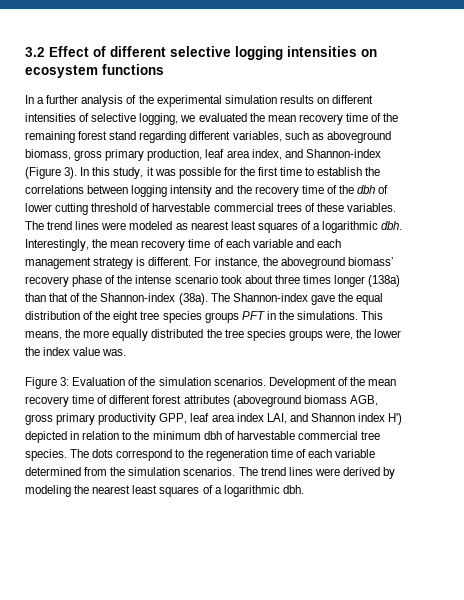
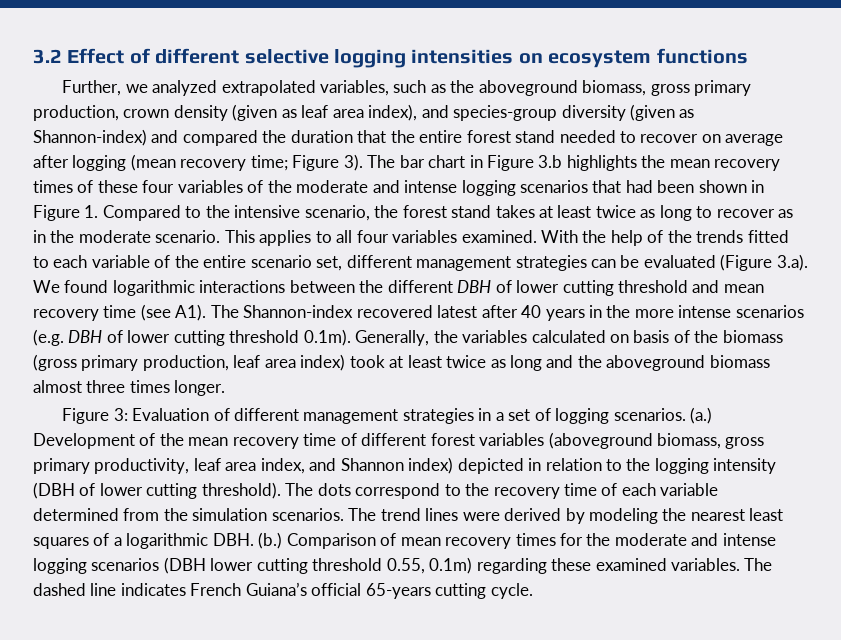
[25,95,374,107] [25,113,399,125] [25,131,231,143] In a further analysis of the experimental simulation results on different intensities of selective logging, we evaluated the mean recovery time of the remaining forest stand regarding different -> [62,80,316,96] Further, we analyzed extrapolated
(324, 136) none -> [450,80,475,93] the
[205,149,381,160] [25,167,381,179] [25,185,389,197] [25,203,396,215] [25,221,403,233] [25,239,341,251] [25,257,394,269] [25,275,401,287] [25,293,384,305] [25,311,384,323] [25,329,402,341] [25,347,127,356] [25,377,266,389] leaf area index, and Shannon-index (Figure 3). In this study, it was possible for the first time to establish the correlations between logging intensity and the recovery time of the dbh of lower cutting threshold of harvestable commercial trees of these variables. The trend lines were modeled as nearest least squares of a logarithmic dbh. Interestingly, the mean recovery time of each variable and each management strategy is different. For instance, the aboveground biomass’ recovery phase of the intense scenario took about three times longer (138a) than that of the Shannon-index (38a). The Shannon-index gave the equal distribution of the eight tree species groups PFT in the simulations. This means, the more equally distributed the tree species groups were, the lower the index value was. // Figure 3: Evaluation of the simulation scenarios. -> [123,104,695,121] [33,129,784,146] [33,154,781,171] [33,180,765,196] [33,205,794,221] [33,230,789,246] [33,254,808,271] [33,280,764,296] [33,304,804,321] [33,329,783,346] [33,354,770,371] [33,380,226,396] [62,407,713,424] crown density (given as leaf area index), and species-group diversity (given as Shannon-index) and compared the duration that the entire forest stand needed to recover on average after logging (mean recovery time; Figure 3). The bar chart in Figure 3.b highlights the mean recovery times of these four variables of the moderate and intense logging scenarios that had been shown in Figure 1. Compared to the intensive scenario, the forest stand takes at least twice as long to recover as in the moderate scenario. This applies to all four variables examined. With the help of the trends fitted to each variable of the entire scenario set, different management strategies can be evaluated (Figure 3.a). We found logarithmic interactions between the different DBH of lower cutting threshold and mean recovery time (see A1). The Shannon-index recovered latest after 40 years in the more intense scenarios (e.g. DBH of lower cutting threshold 0.1m). Generally, the variables calculated on basis of the biomass (gross primary production, leaf area index) took at least twice as long and the aboveground biomass almost three times longer. // Figure 3: Evaluation of different management strategies in a set of logging scenarios. (a.)
[183,395,378,407] [25,413,403,425] attributes (aboveground biomass AGB, gross primary productivity GPP, leaf area index LAI, and Shannon index H') -> [479,432,765,449] [33,457,454,474] variables (aboveground biomass, gross primary productivity, leaf area index, and Shannon index)
[152,431,381,440] [25,449,67,461] minimum dbh of harvestable commercial tree species. -> [654,458,777,474] [33,482,281,499] logging intensity (DBH of lower cutting threshold).
[205,449,268,461] regeneration -> [493,487,560,499] recovery
[282,485,304,494] dbh. -> [212,532,776,549] [33,557,773,574] [33,582,533,599] DBH. (b.) Comparison of mean recovery times for the moderate and intense logging scenarios (DBH lower cutting threshold 0.55, 0.1m) regarding these examined variables. The dashed line indicates French Guiana’s official 65-years cutting cycle.

